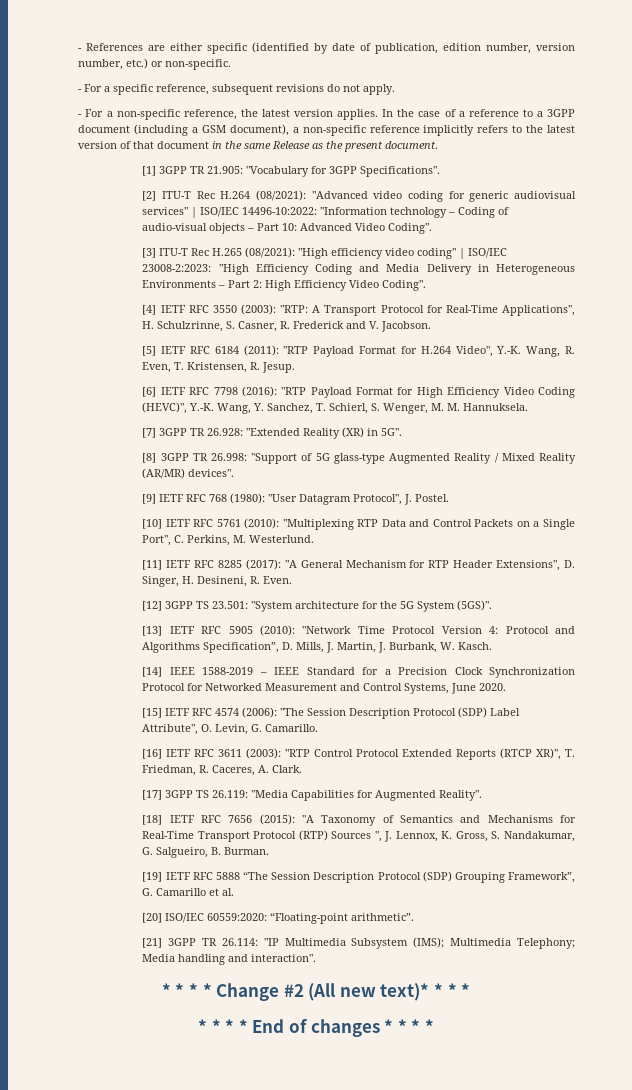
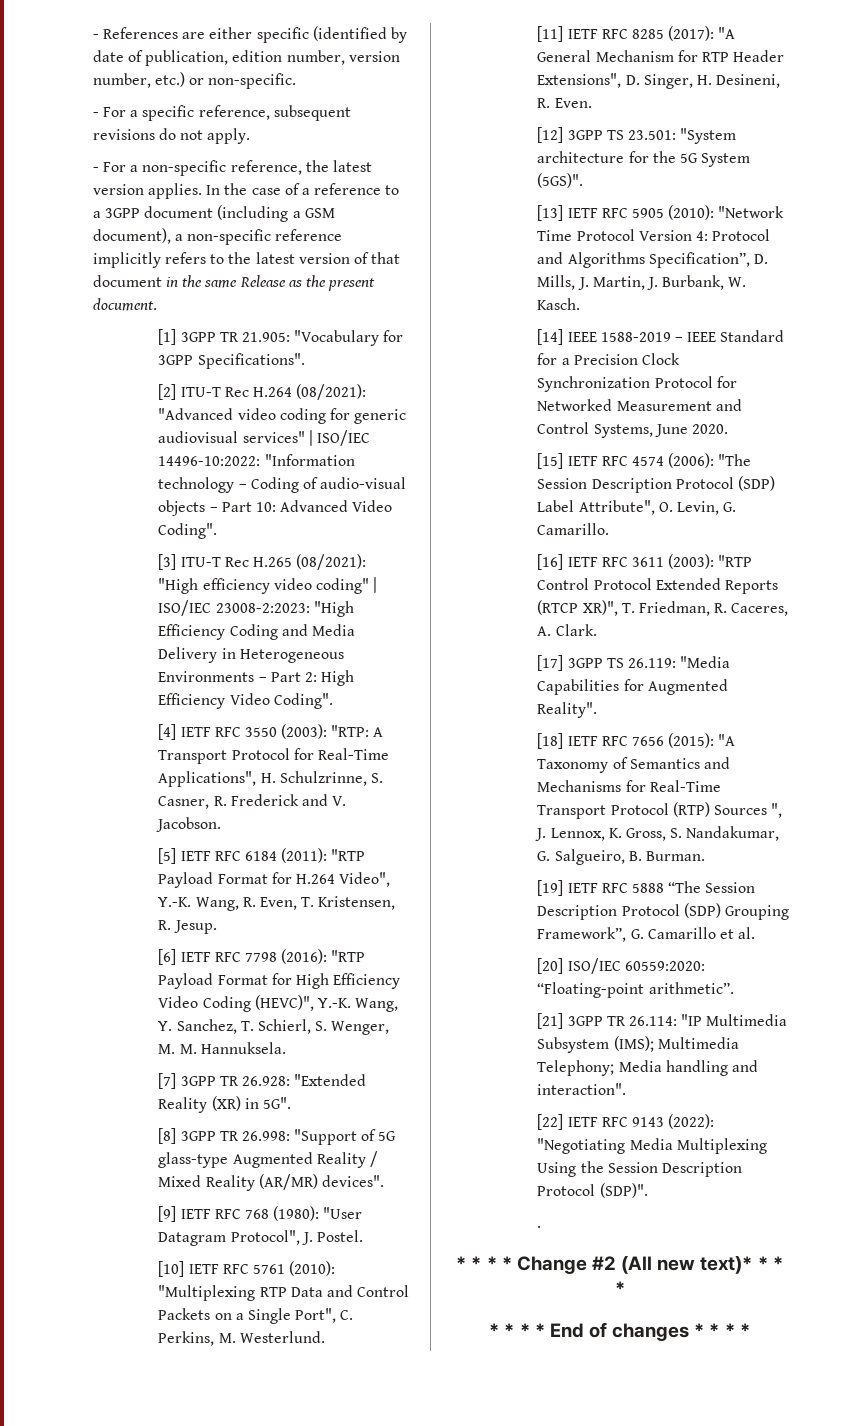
(317, 958) none -> [537,1114,715,1130] [537,1138,767,1154] [537,1161,742,1177] [537,1183,648,1198] [537,1226,542,1228] // [22] IETF RFC 9143 (2022): "Negotiating Media Multiplexing Using the Session Description Protocol (SDP)". // .

